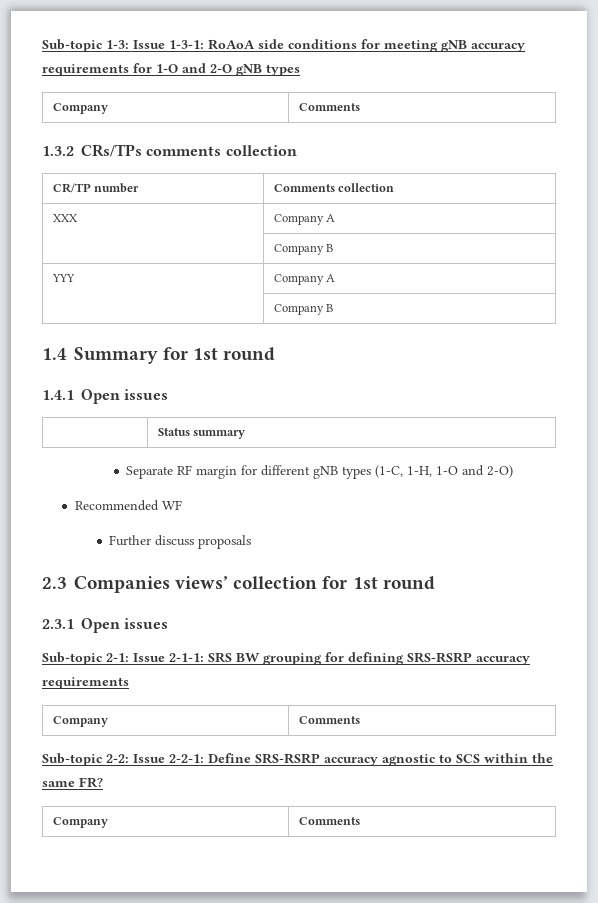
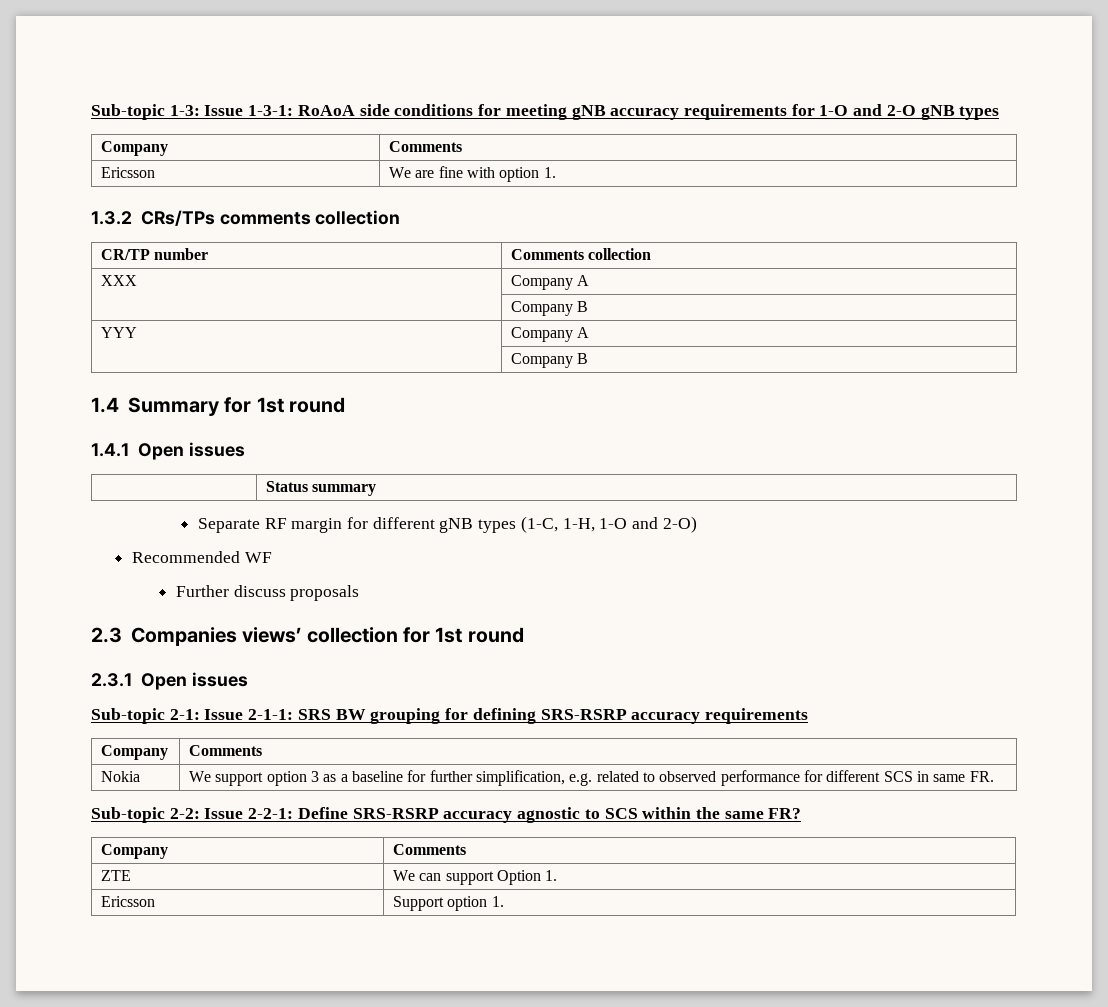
(360, 107) none -> [101,167,156,178] [389,166,556,182] // Ericsson | We are fine with option 1.
(360, 720) none -> [101,771,141,782] [189,770,994,786] // Nokia | We support option 3 as a baseline for further simplification, e.g. related to observed performance for different SCS in same FR.
(360, 821) none -> [101,870,132,881] [393,870,558,885] [101,896,156,907] [393,896,504,911] // ZTE | We can support Option 1. // Ericsson | Support option 1.

